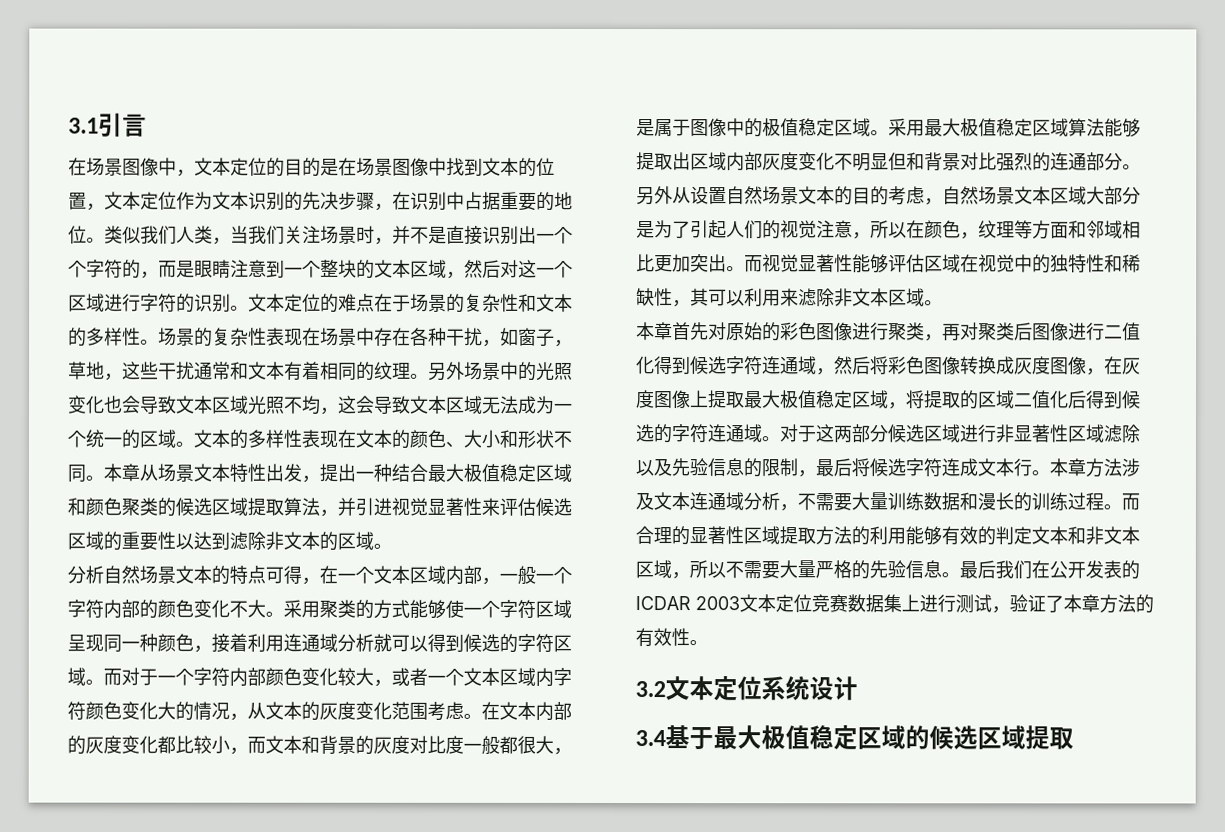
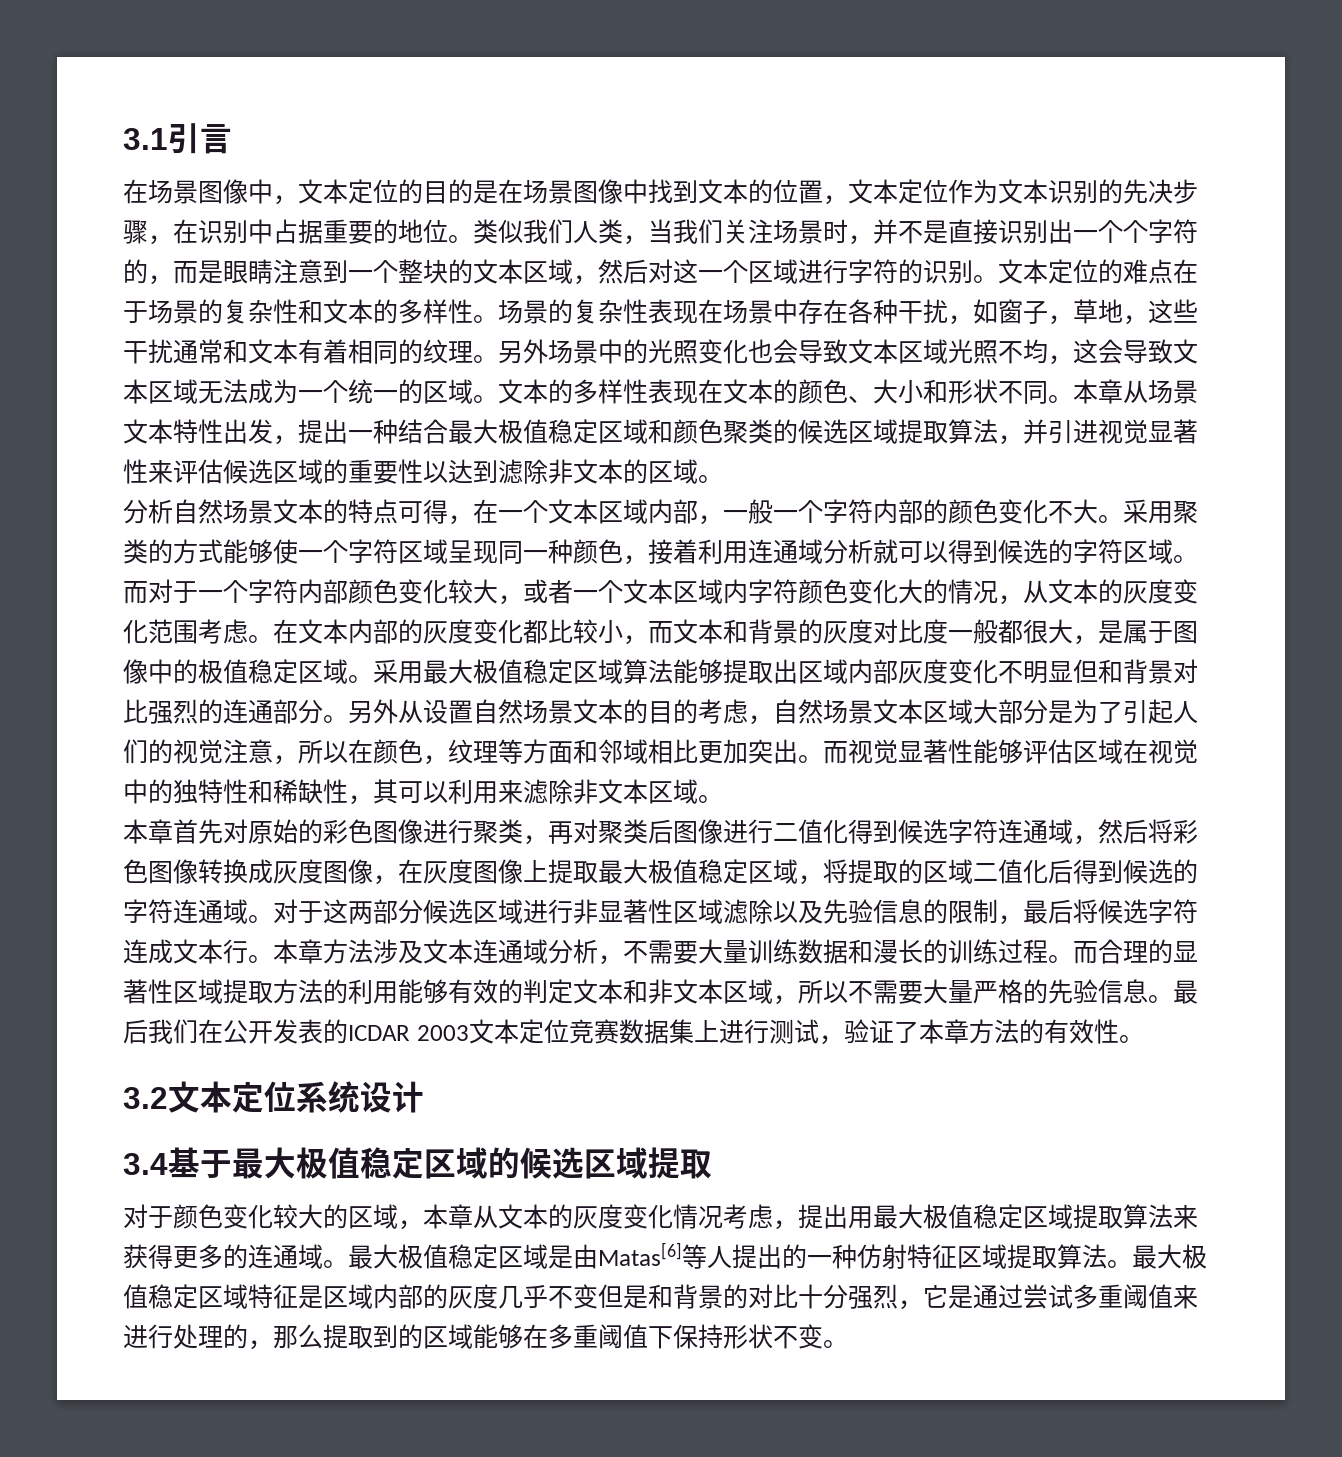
(1074, 738) none -> [123,1204,1198,1230] [123,1242,1207,1269] [123,1284,1198,1310] [123,1324,848,1350] // 对于颜色变化较大的区域，本章从文本的灰度变化情况考虑，提出用最大极值稳定区域提取算法来获得更多的连通域。最大极值稳定区域是由Matas[6]等人提出的一种仿射特征区域提取算法。最大极值稳定区域特征是区域内部的灰度几乎不变但是和背景的对比十分强烈，它是通过尝试多重阈值来进行处理的，那么提取到的区域能够在多重阈值下保持形状不变。

